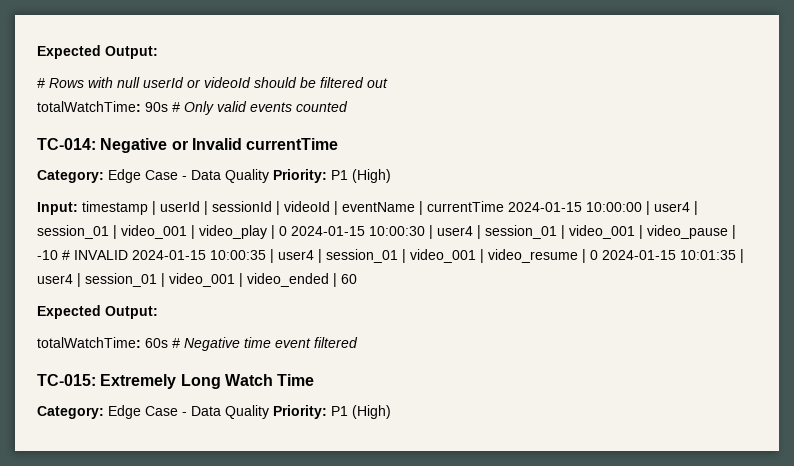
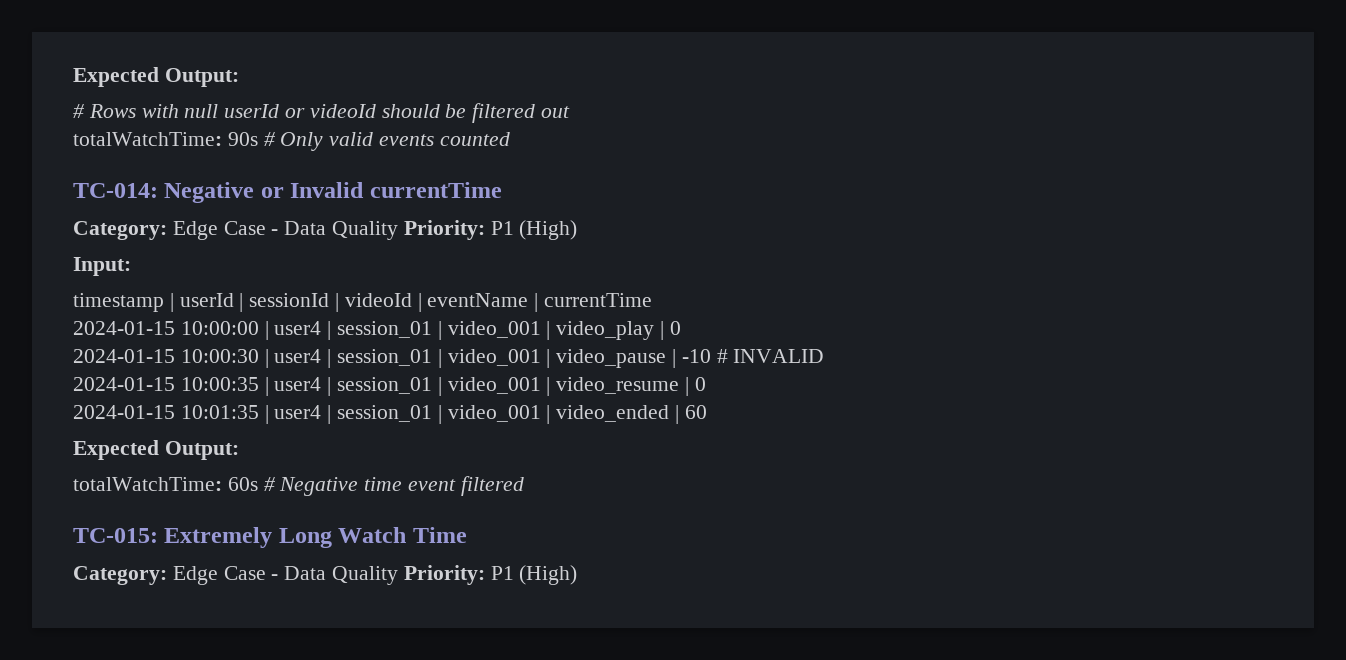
(78, 208) none -> (131, 266) //
(504, 206) none -> (653, 300) //
(287, 231) none -> (681, 328) //
(128, 255) none -> (825, 356) //
(598, 255) none -> (706, 384) //

